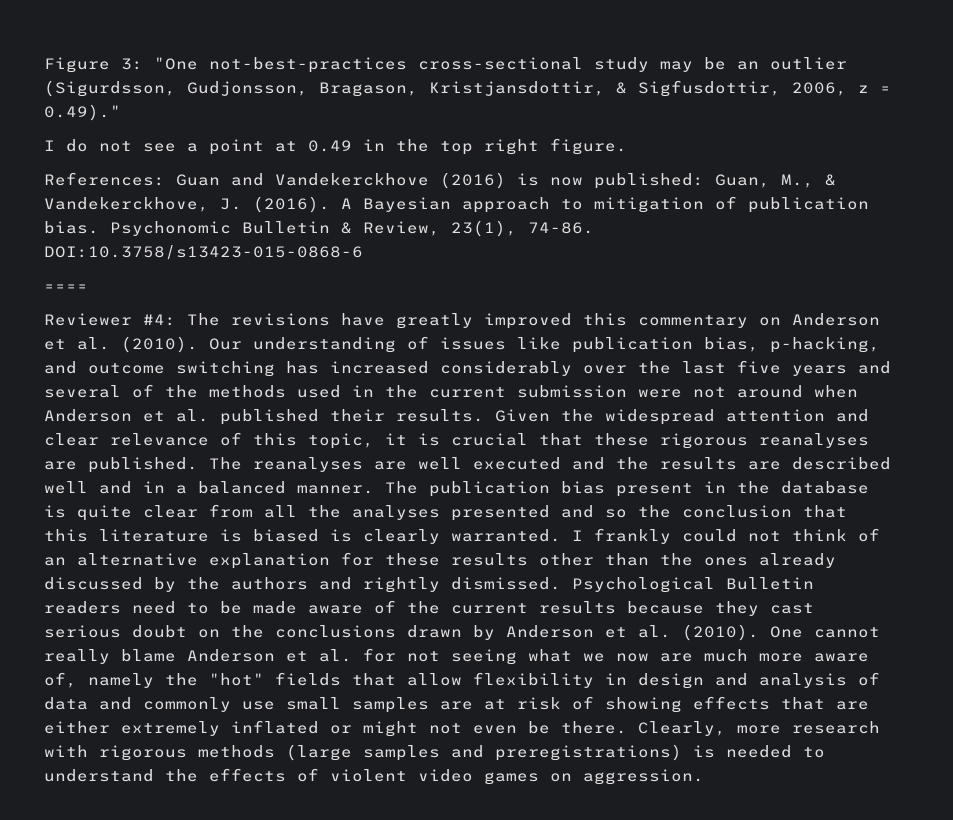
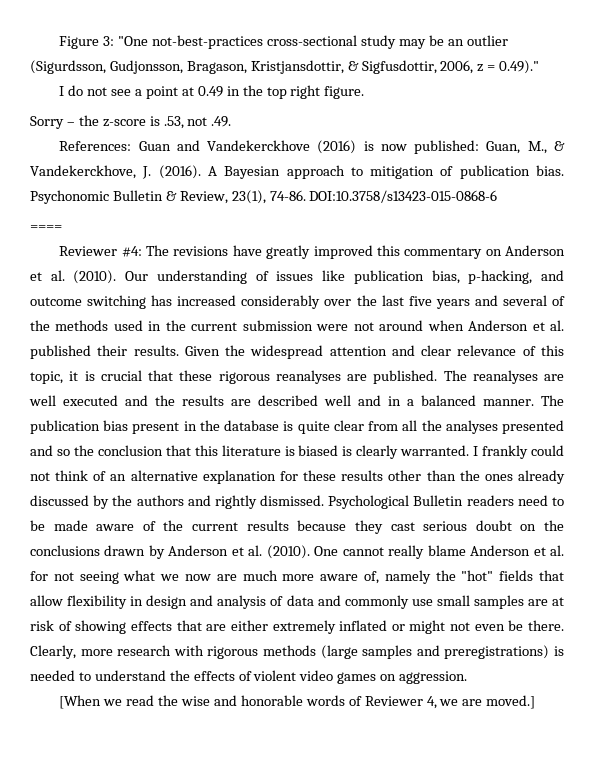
(627, 146) none -> [30,115,232,129] // Sorry – the z-score is .53, not .49.
(704, 777) none -> [59,695,536,709] // [When we read the wise and honorable words of Reviewer 4, we are moved.]

